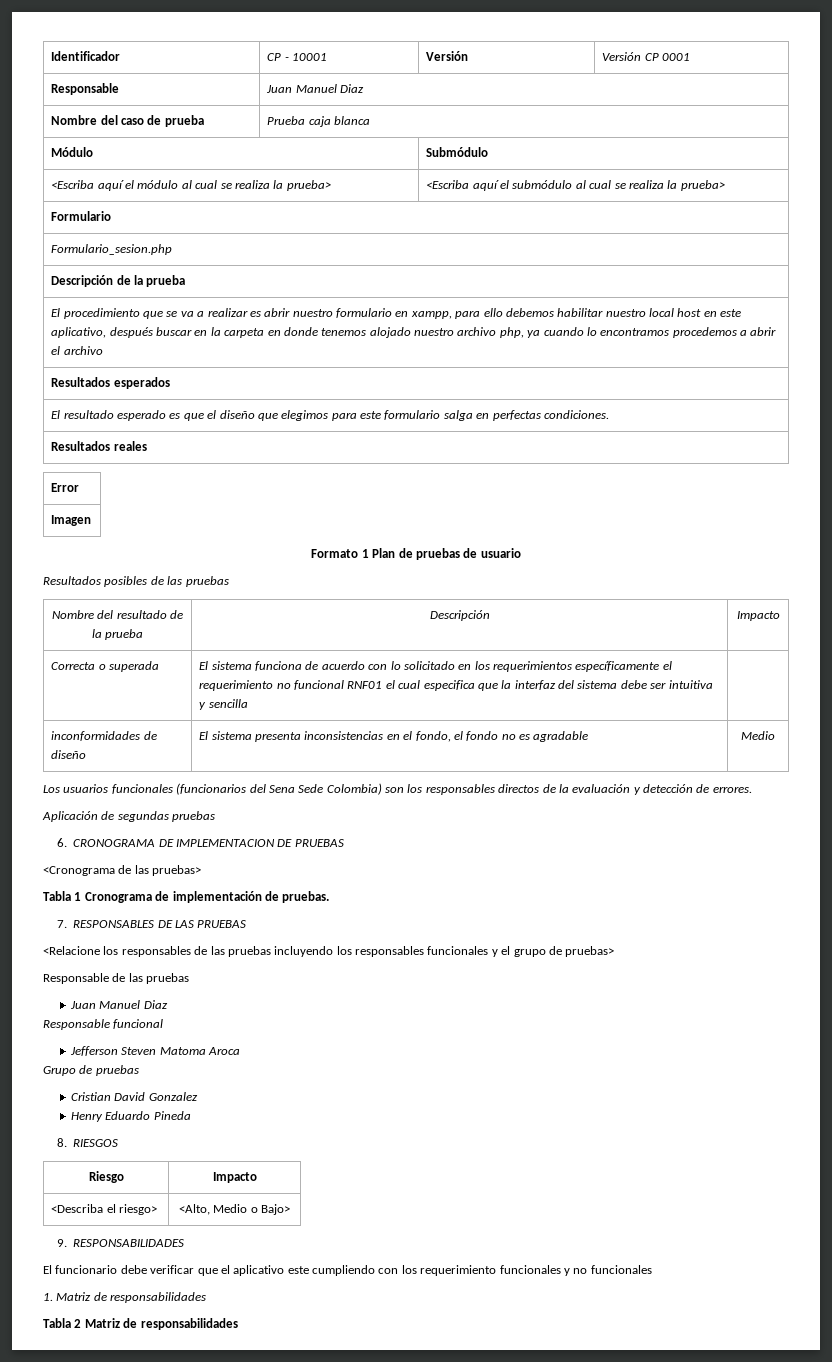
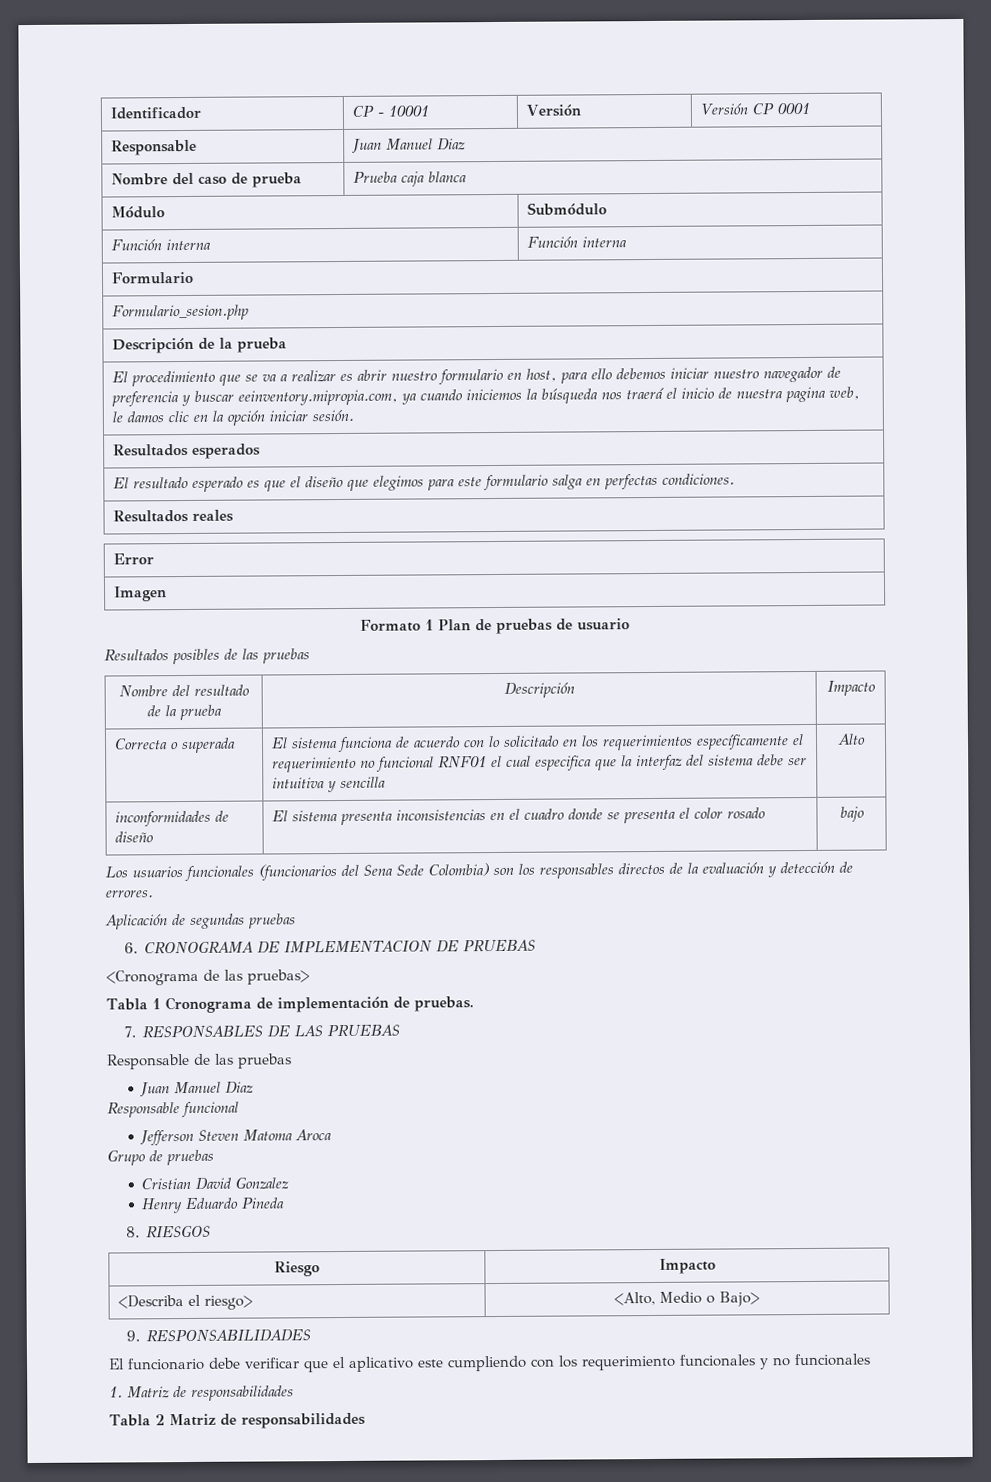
[51,180,331,191] [426,180,725,191] <Escriba aquí el módulo al cual se realiza la prueba> | <Escriba aquí el submódulo al cual se realiza la prueba> -> [111,238,212,251] [527,236,628,248] Función interna | Función interna
[410,311,452,319] xampp, -> [526,368,558,382] host,
[557,308,742,317] [51,327,777,338] [51,346,103,355] habilitar nuestro local host en este aplicativo, después buscar en la carpeta en donde tenemos alojado nuestro archivo php, ya cuando lo encontramos procedemos a abrir el archivo -> [670,366,842,383] [111,386,861,407] [112,409,355,426] iniciar nuestro navegador de preferencia y buscar eeinventory.mipropia.com, ya cuando iniciemos la búsqueda nos traerá el inicio de nuestra pagina web, le damos clic en la opción iniciar sesión.
(248, 703) none -> [836,733,866,745] Alto
[415,731,589,742] [741,731,775,740] fondo, el fondo no es agradable | Medio -> [524,807,767,824] [839,806,865,822] cuadro donde se presenta el color rosado | bajo
[43,946,615,957] // <Relacione los responsables de las pruebas incluyendo los responsables funcionales y el grupo de pruebas> -> (401, 1031) none

